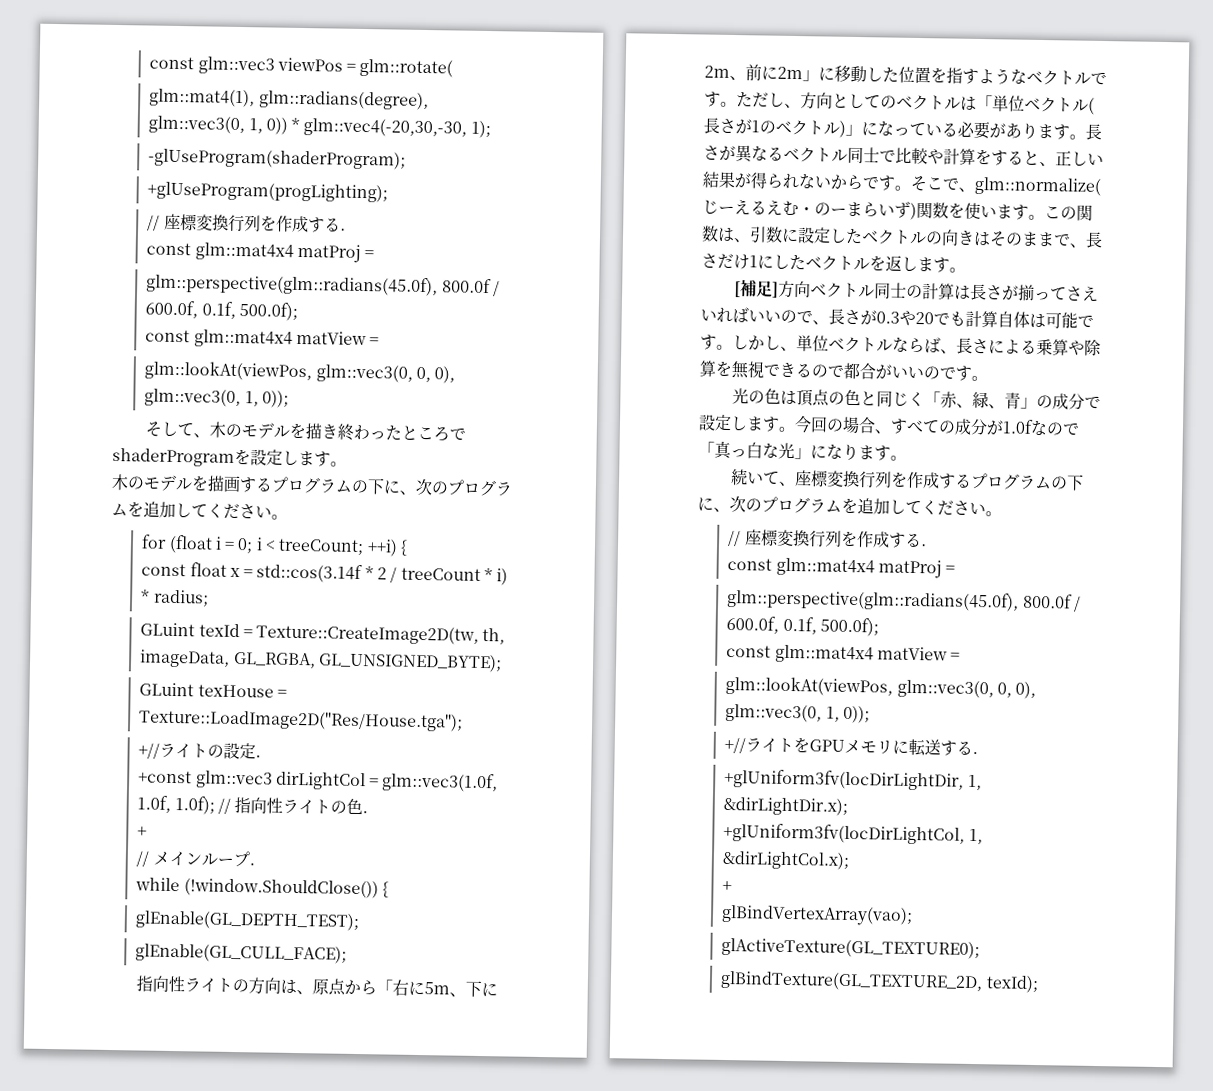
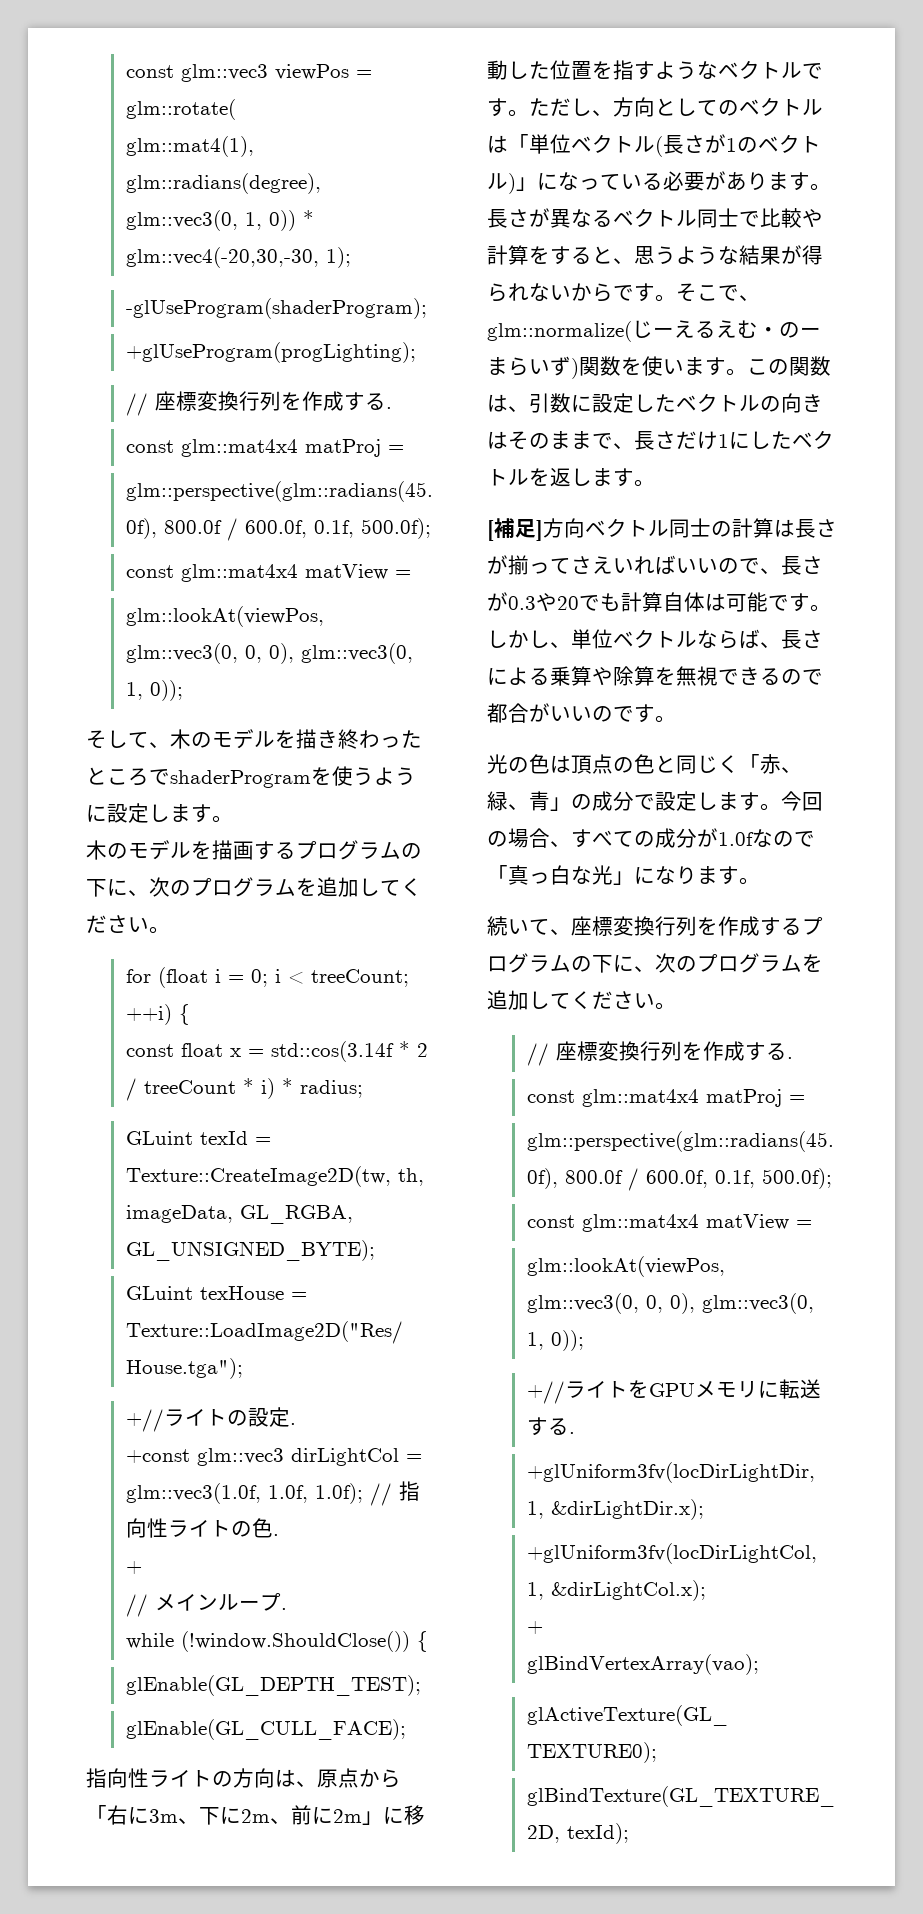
(251, 457) none -> [332,766,416,786] [86,805,107,822] 使うように
[424,982,451,995] 5m -> [149,1809,178,1823] 3m
[1055,150,1104,167] 正しい -> [634,246,739,264] 思うような

